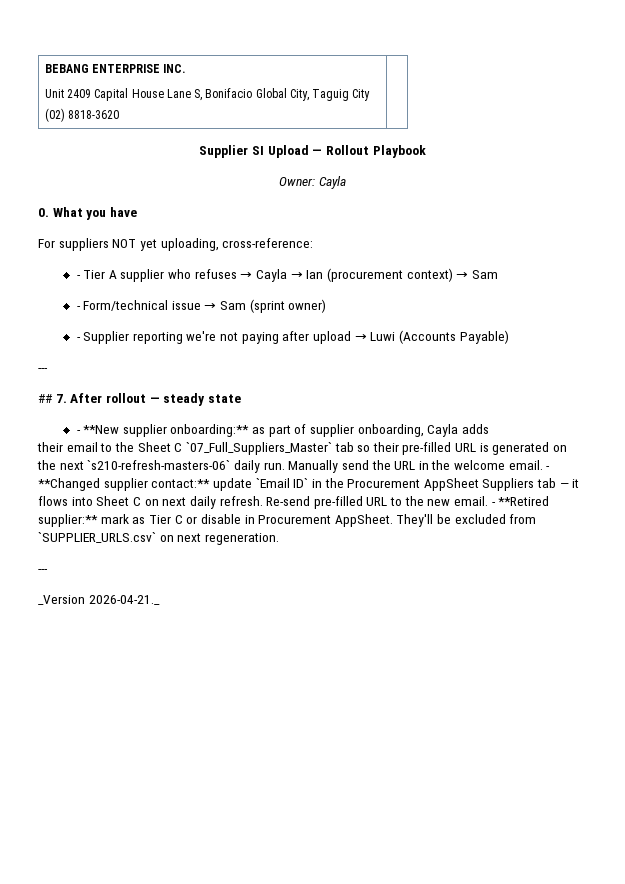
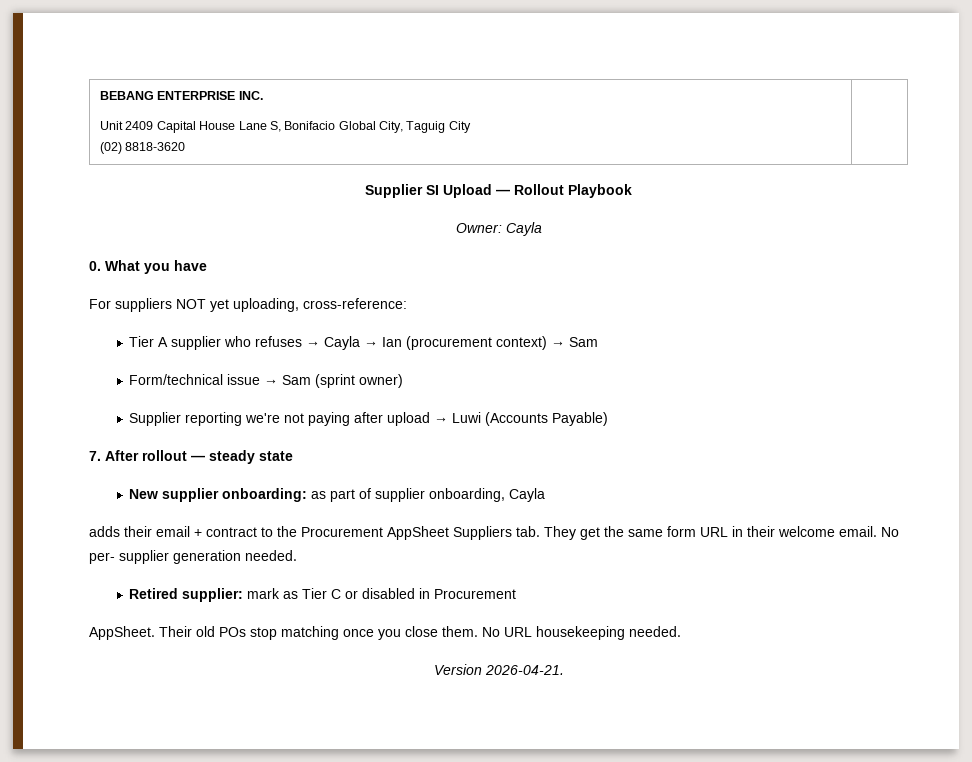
[76,275,81,279] - -> (407, 303) none
[76,306,81,310] - -> (599, 342) none
[76,337,81,341] - -> (404, 381) none
[38,368,48,372] [38,394,53,403] --- // ## -> (609, 419) none
[76,424,250,437] - **New supplier onboarding:** -> [129,488,308,502] New supplier onboarding:
(459, 430) none -> (546, 495) //
(489, 429) // -> (120, 531) none
[100,442,568,455] [37,460,551,473] [38,478,580,491] [38,496,550,509] [38,514,98,527] to the Sheet C `07_Full_Suppliers_Master` tab so their pre-filled URL is generated on the next `s210-refresh-masters-06` daily run. Manually send the URL in the welcome email. - **Changed supplier contact:** update `Email ID` in the Procurement AppSheet Suppliers tab — it flows into Sheet C on next daily refresh. Re-send pre-filled URL to the new email. - **Retired supplier:** -> [194,526,899,540] [89,550,297,564] [129,588,244,602] + contract to the Procurement AppSheet Suppliers tab. They get the same form URL in their welcome email. No per- supplier generation needed. // Retired supplier:
[200,514,241,524] disable -> [362,588,416,599] disabled
[334,514,537,527] [38,532,279,545] [38,569,48,573] [38,595,160,605] AppSheet. They'll be excluded from `SUPPLIER_URLS.csv` on next regeneration. // --- // _Version 2026-04-21._ -> [89,626,681,640] [433,664,564,675] // AppSheet. Their old POs stop matching once you close them. No URL housekeeping needed. // Version 2026-04-21.

